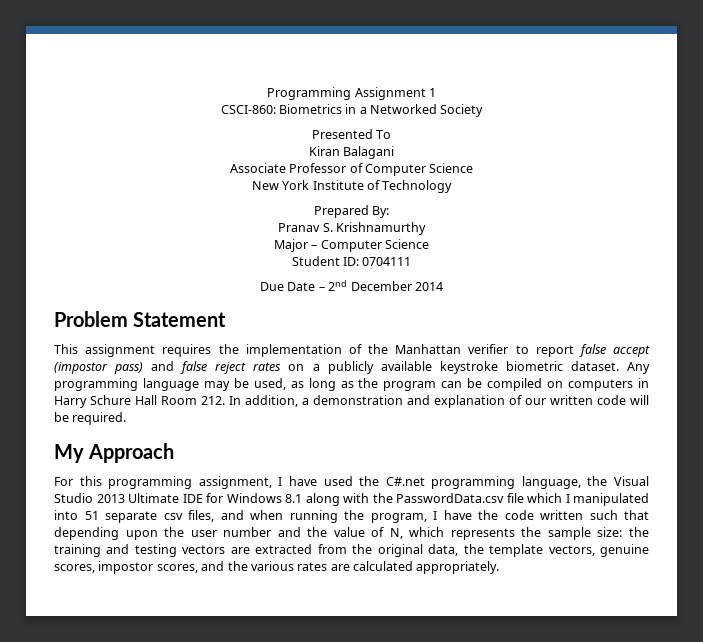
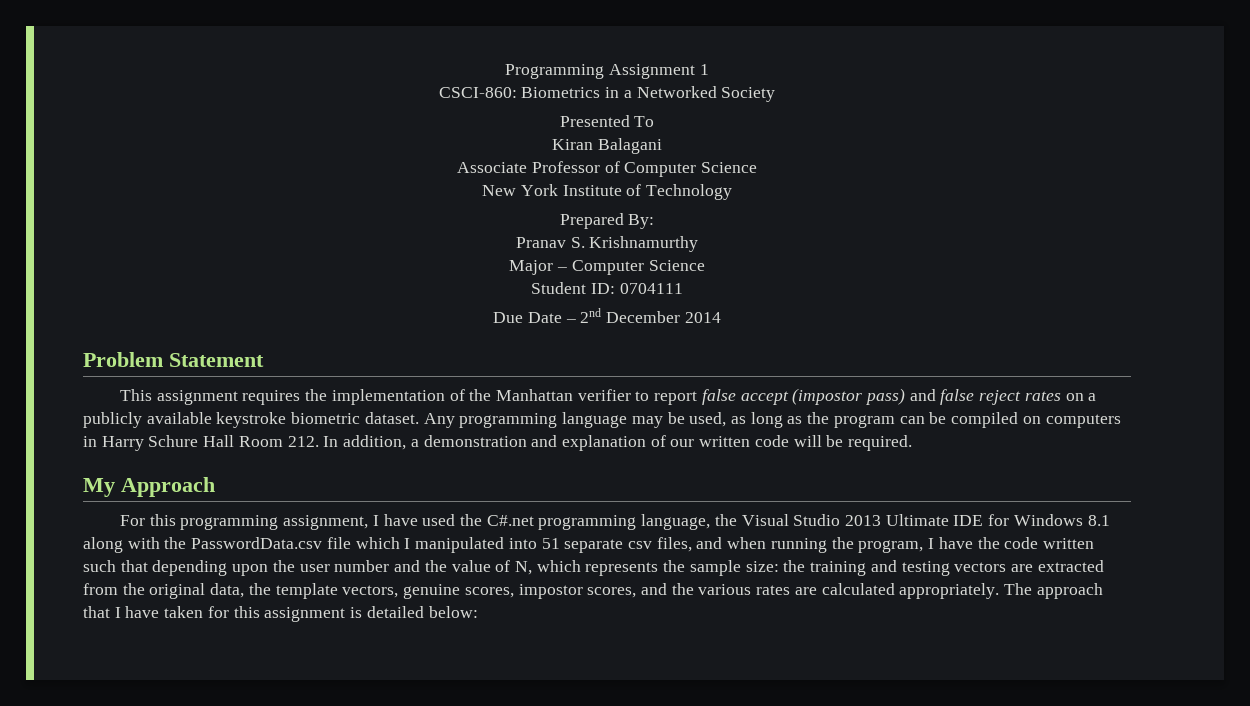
(500, 567) none -> [1004,583,1103,599] [83,606,478,622] The approach that I have taken for this assignment is detailed below:

